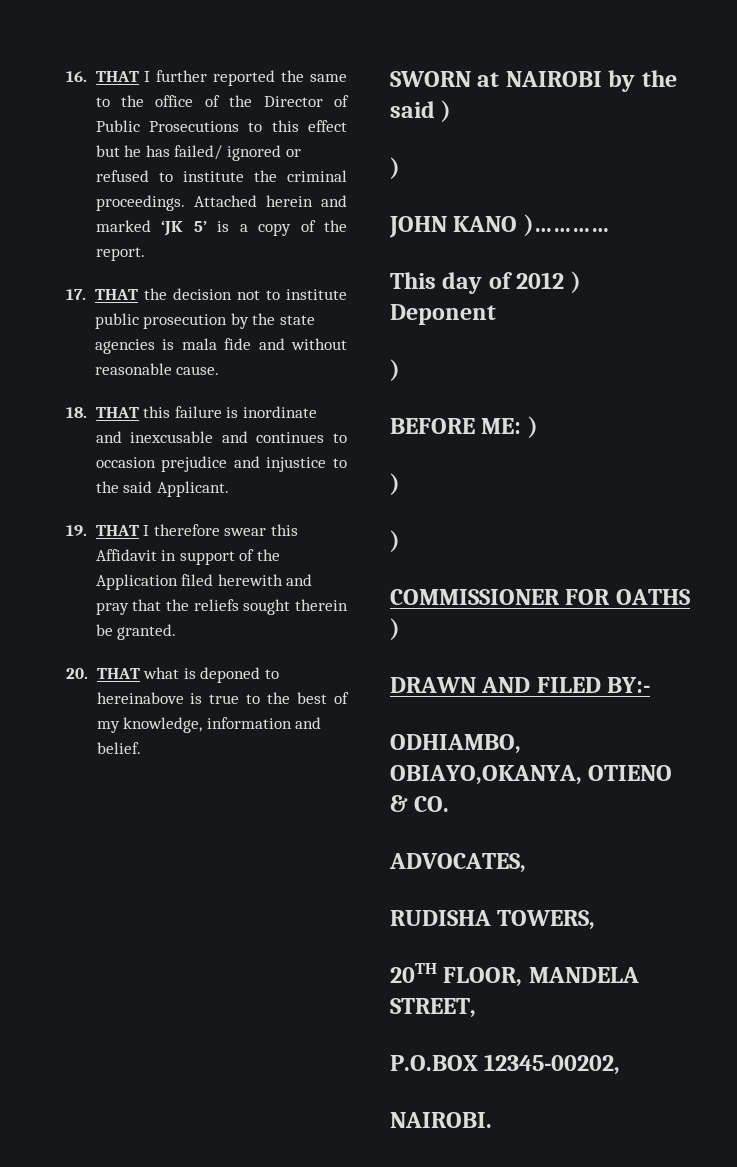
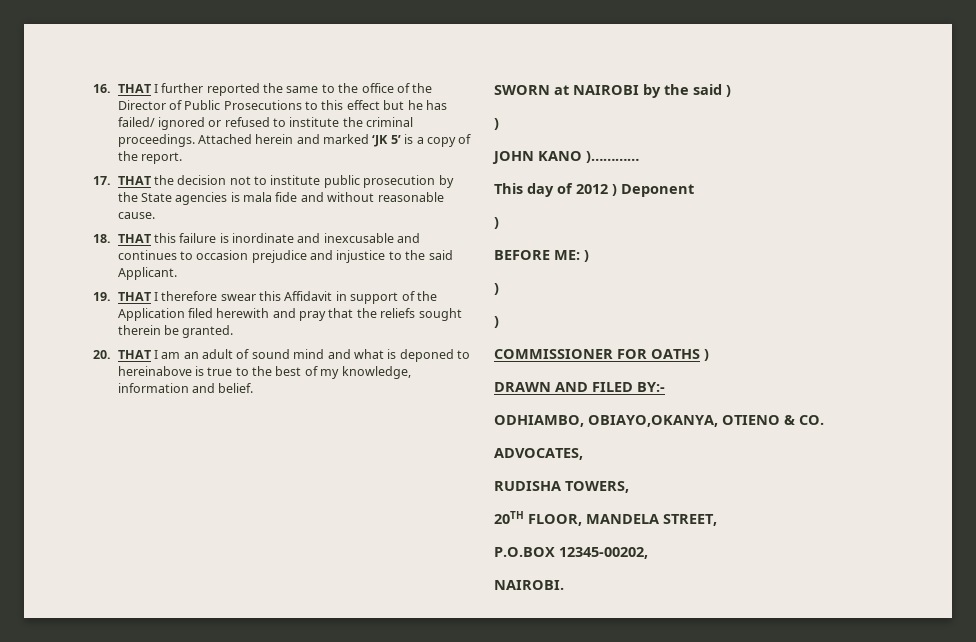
[279,315,315,325] state -> [140,193,172,202] State
(140, 673) none -> [153,349,351,359] I am an adult of sound mind and

